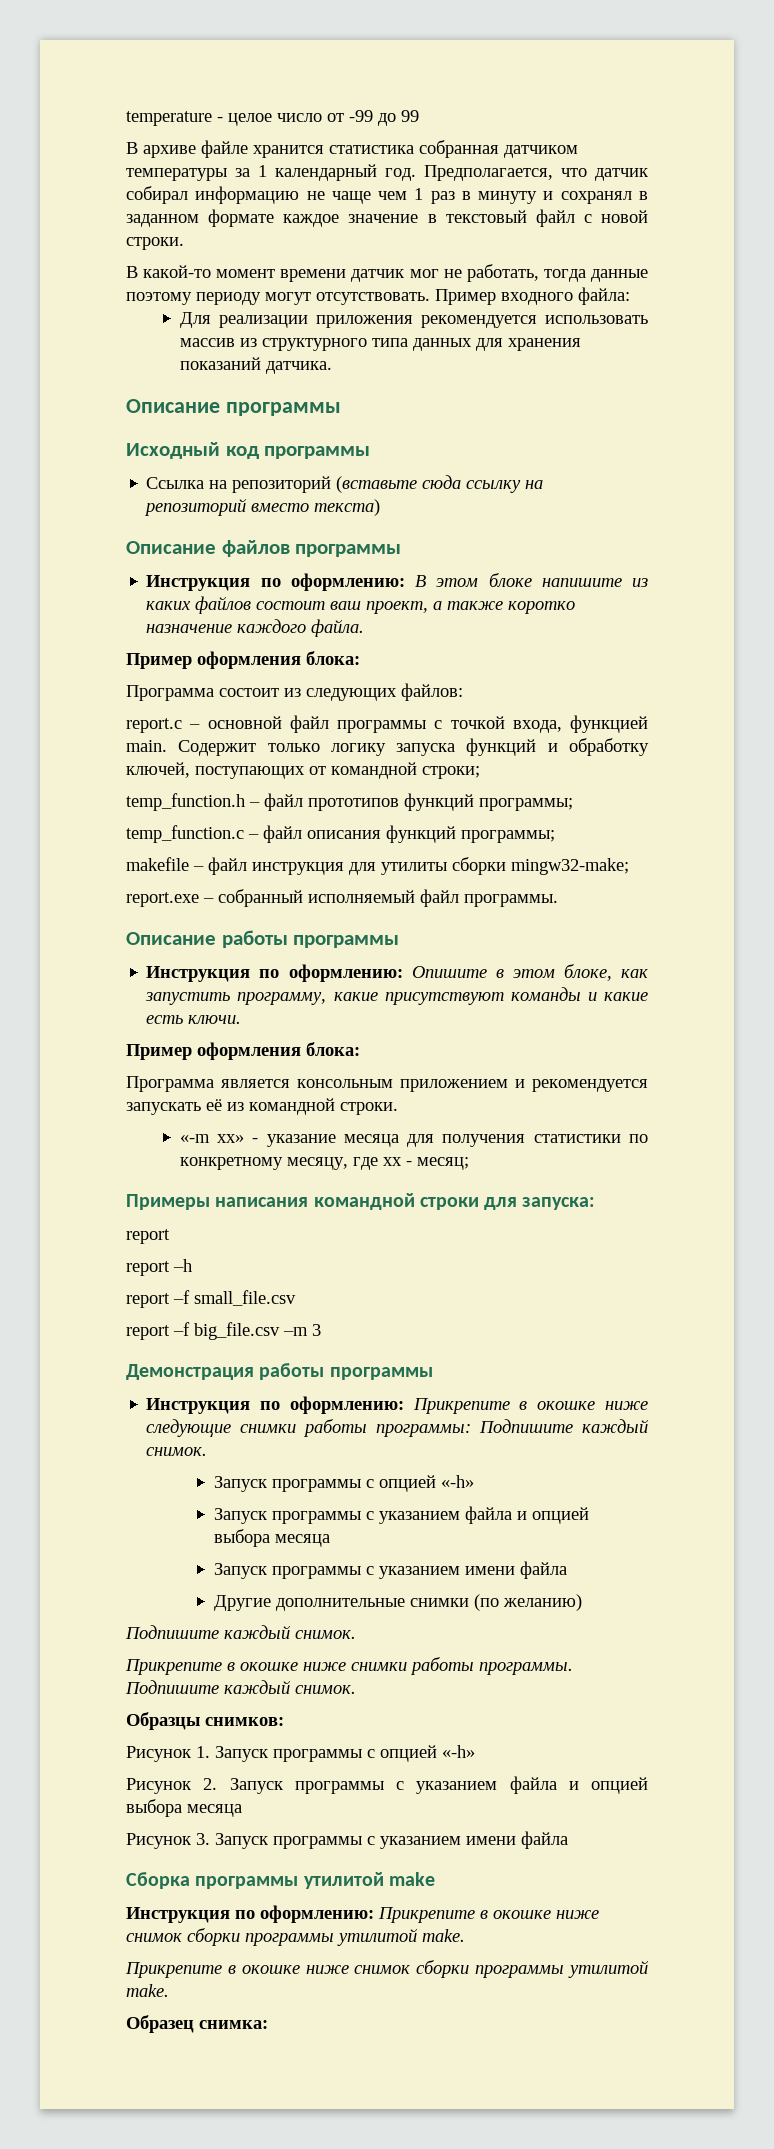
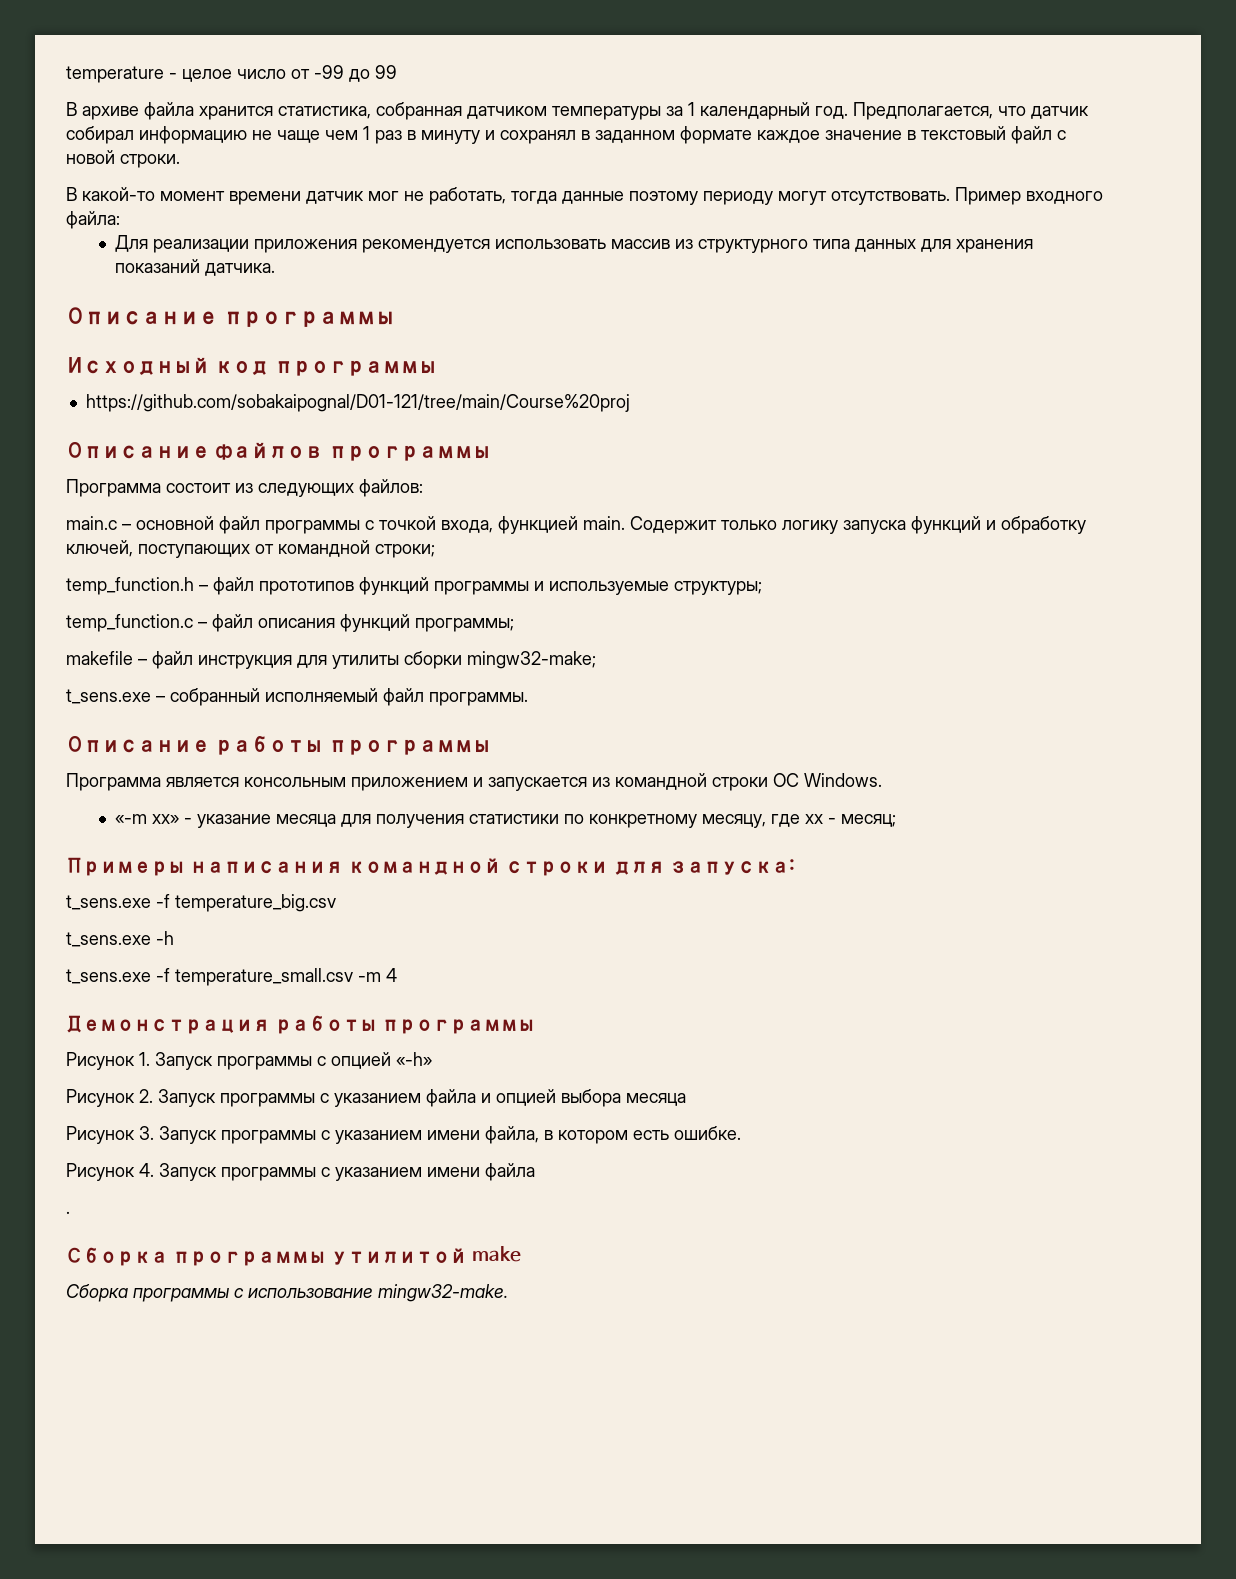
[201,140,414,158] файле хранится статистика -> [144,102,371,120] файла хранится статистика,
[146,475,544,493] [144,498,381,516] [126,540,402,557] [146,573,648,591] [146,596,576,614] [146,619,365,637] [126,651,360,669] Ссылка на репозиторий (вставьте сюда ссылку на репозиторий вместо текста) // Описание файлов программы // Инструкция по оформлению: В этом блоке напишите из каких файлов состоит ваш проект, а также коротко назначение каждого файла. // Пример оформления блока: -> [85,394,630,412] [66,441,491,461] https://github.com/sobakaipognal/D01-121/tree/main/Course%20proj // Описание файлов программы
[126,718,182,733] report.c -> [66,516,117,530] main.c
[479,798,573,811] программы; -> [434,581,762,595] программы и используемые структуры;
[126,892,199,907] report.exe -> [66,689,151,704] t_sens.exe
[146,964,648,982] [145,987,648,1005] [146,1015,242,1024] [126,1042,360,1060] // Инструкция по оформлению: Опишите в этом блоке, как запустить программу, какие присутствуют команды и какие есть ключи. // Пример оформления блока: -> (491, 747) none
[532,1079,648,1092] [126,1098,398,1115] рекомендуется запускать её из командной строки. -> [488,773,882,791] запускается из командной строки ОС Windows.
[126,1229,170,1244] [126,1259,192,1276] [126,1290,296,1308] [126,1322,321,1340] [126,1363,433,1380] [146,1396,648,1414] [146,1419,649,1437] [146,1447,208,1456] [213,1475,474,1492] [213,1506,589,1524] [213,1529,330,1547] [213,1561,567,1579] [213,1594,582,1611] [125,1625,356,1639] [125,1657,573,1675] [125,1680,356,1694] [126,1712,284,1730] report // report –h // report –f small_file.csv // report –f big_file.csv –m 3 // Демонстрация работы программы // Инструкция по оформлению: Прикрепите в окошке ниже следующие снимки работы программы: Подпишите каждый снимок. // Запуск программы с опцией «-h» // Запуск программы с указанием файла и опцией выбора месяца // Запуск программы с указанием имени файла // Другие дополнительные снимки (по желанию) // Подпишите каждый снимок. // Прикрепите в окошке ниже снимки работы программы. Подпишите каждый снимок. // Образцы снимков: -> [66,894,336,912] [66,931,174,947] [66,968,397,986] [66,1015,536,1034] t_sens.exe -f temperature_big.csv // t_sens.exe -h // t_sens.exe -f temperature_small.csv -m 4 // Демонстрация работы программы
[521,1831,568,1849] файла -> [485,1126,741,1144] [66,1163,535,1181] [66,1211,70,1214] файла, в котором есть ошибке. // Рисунок 4. Запуск программы с указанием имени файла // .
[126,1905,599,1923] [126,1928,465,1946] [125,1960,649,1978] [126,1984,169,1997] [126,2015,268,2033] Инструкция по оформлению: Прикрепите в окошке ниже снимок сборки программы утилитой make. // Прикрепите в окошке ниже снимок сборки программы утилитой make. // Образец снимка: -> [66,1284,508,1302] Сборка программы с использование mingw32-make.

